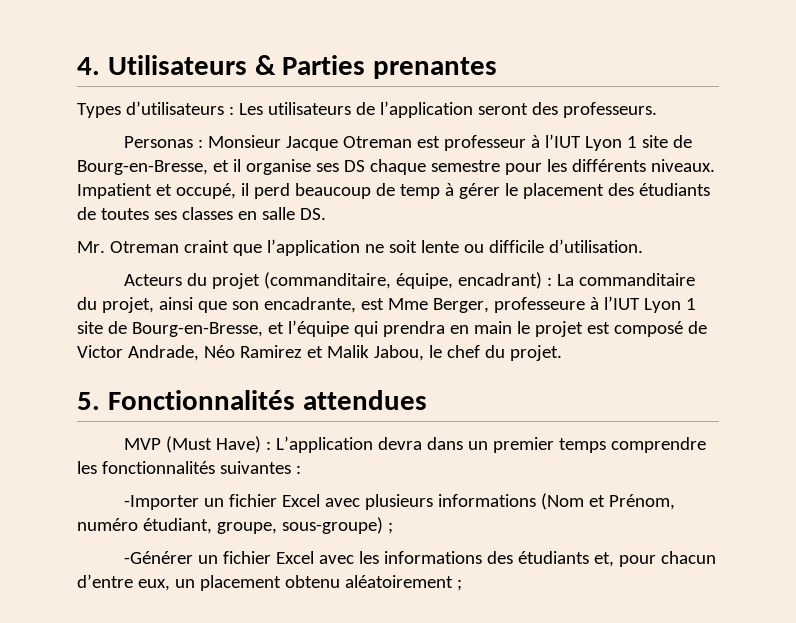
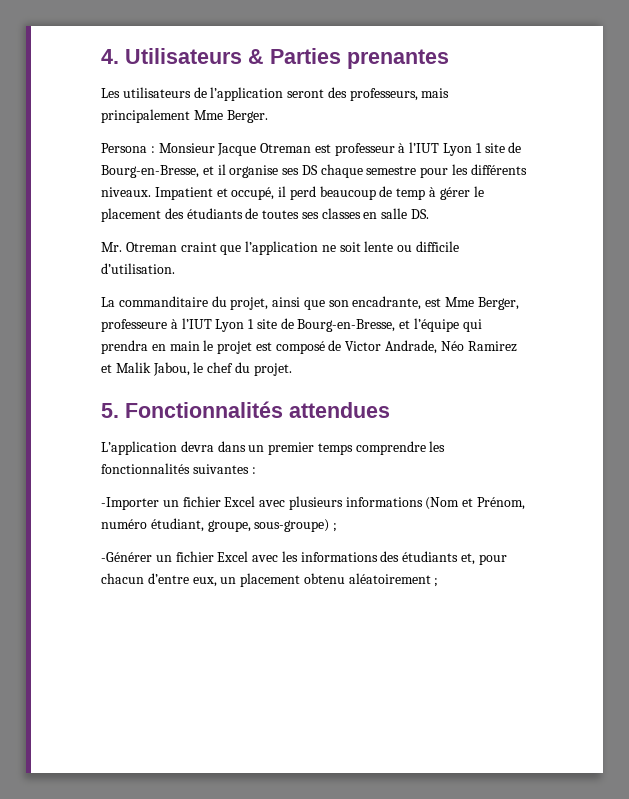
[77,101,234,118] Types d’utilisateurs : -> (449, 59) none
[562,102,657,118] [123,136,193,148] professeurs. // Personas -> [349,88,450,101] [101,109,268,123] [101,143,147,153] professeurs, mais principalement Mme Berger. // Persona
[123,272,552,289] Acteurs du projet (commanditaire, équipe, encadrant) : -> (175, 268) none
[123,436,271,453] MVP (Must Have) : -> (390, 410) none

